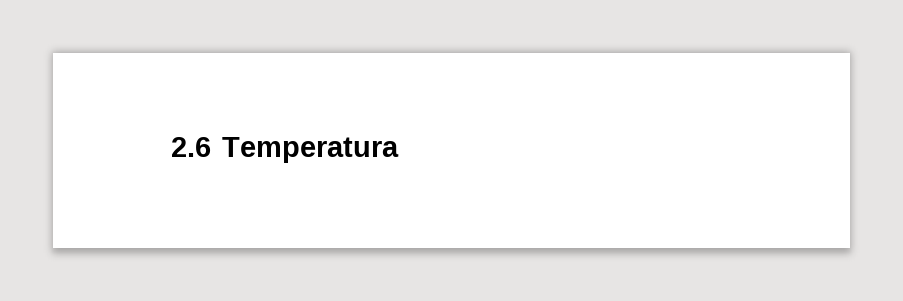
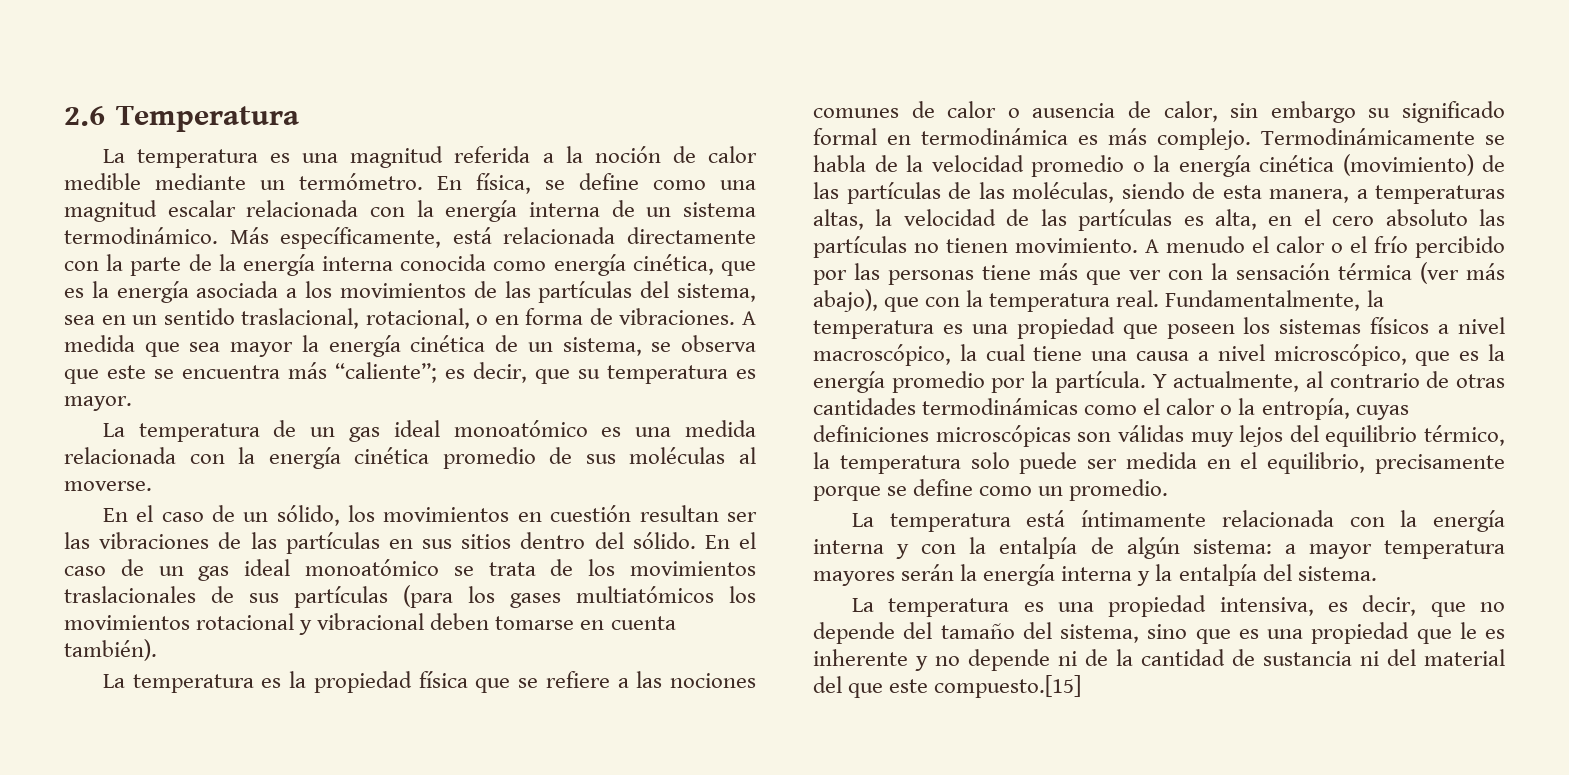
(399, 150) none -> [102,146,758,168] [64,173,756,194] [64,200,756,222] [64,227,757,249] [64,254,756,276] [64,281,756,303] [64,308,756,329] [64,335,757,357] [64,362,756,384] [64,396,132,411] [102,420,757,442] [64,447,756,469] [64,481,152,491] [102,505,757,526] [64,532,756,554] [64,559,756,581] [64,585,756,608] [64,613,676,635] [64,639,157,661] [102,671,757,693] [813,101,1505,123] [813,128,1505,150] [813,154,1505,177] [813,182,1505,204] [813,209,1505,231] [813,236,1505,258] [813,262,1505,285] [813,289,1384,312] [813,317,1505,339] [813,344,1505,366] [813,371,1505,393] [813,398,1409,420] [813,425,1505,447] [813,452,1505,474] [813,479,1169,501] [851,510,1505,532] [813,537,1505,559] [813,564,1377,586] [851,595,1505,617] [813,622,1505,644] [813,649,1505,671] [813,675,1082,698] // La temperatura es una magnitud referida a la noción de calor medible mediante un termómetro. En física, se define como una magnitud escalar relacionada con la energía interna de un sistema termodinámico. Más específicamente, está relacionada directamente con la parte de la energía interna conocida como energía cinética, que es la energía asociada a los movimientos de las partículas del sistema, sea en un sentido traslacional, rotacional, o en forma de vibraciones. A medida que sea mayor la energía cinética de un sistema, se observa que este se encuentra más “caliente”; es decir, que su temperatura es mayor. // La temperatura de un gas ideal monoatómico es una medida relacionada con la energía cinética promedio de sus moléculas al moverse. // En el caso de un sólido, los movimientos en cuestión resultan ser las vibraciones de las partículas en sus sitios dentro del sólido. En el caso de un gas ideal monoatómico se trata de los movimientos traslacionales de sus partículas (para los gases multiatómicos los movimientos rotacional y vibracional deben tomarse en cuenta también). // La temperatura es la propiedad física que se refiere a las nociones comunes de calor o ausencia de calor, sin embargo su significado formal en termodinámica es más complejo. Termodinámicamente se habla de la velocidad promedio o la energía cinética (movimiento) de las partículas de las moléculas, siendo de esta manera, a temperaturas altas, la velocidad de las partículas es alta, en el cero absoluto las partículas no tienen movimiento. A menudo el calor o el frío percibido por las personas tiene más que ver con la sensación térmica (ver más abajo), que con la temperatura real. Fundamentalmente, la temperatura es una propiedad que poseen los sistemas físicos a nivel macroscópico, la cual tiene una causa a nivel microscópico, que es la energía promedio por la partícula. Y actualmente, al contrario de otras cantidades termodinámicas como el calor o la entropía, cuyas definiciones microscópicas son válidas muy lejos del equilibrio térmico, la temperatura solo puede ser medida en el equilibrio, precisamente porque se define como un promedio. // La temperatura está íntimamente relacionada con la energía interna y con la entalpía de algún sistema: a mayor temperatura mayores serán la energía interna y la entalpía del sistema. // La temperatura es una propiedad intensiva, es decir, que no depende del tamaño del sistema, sino que es una propiedad que le es inherente y no depende ni de la cantidad de sustancia ni del material del que este compuesto.[15]

